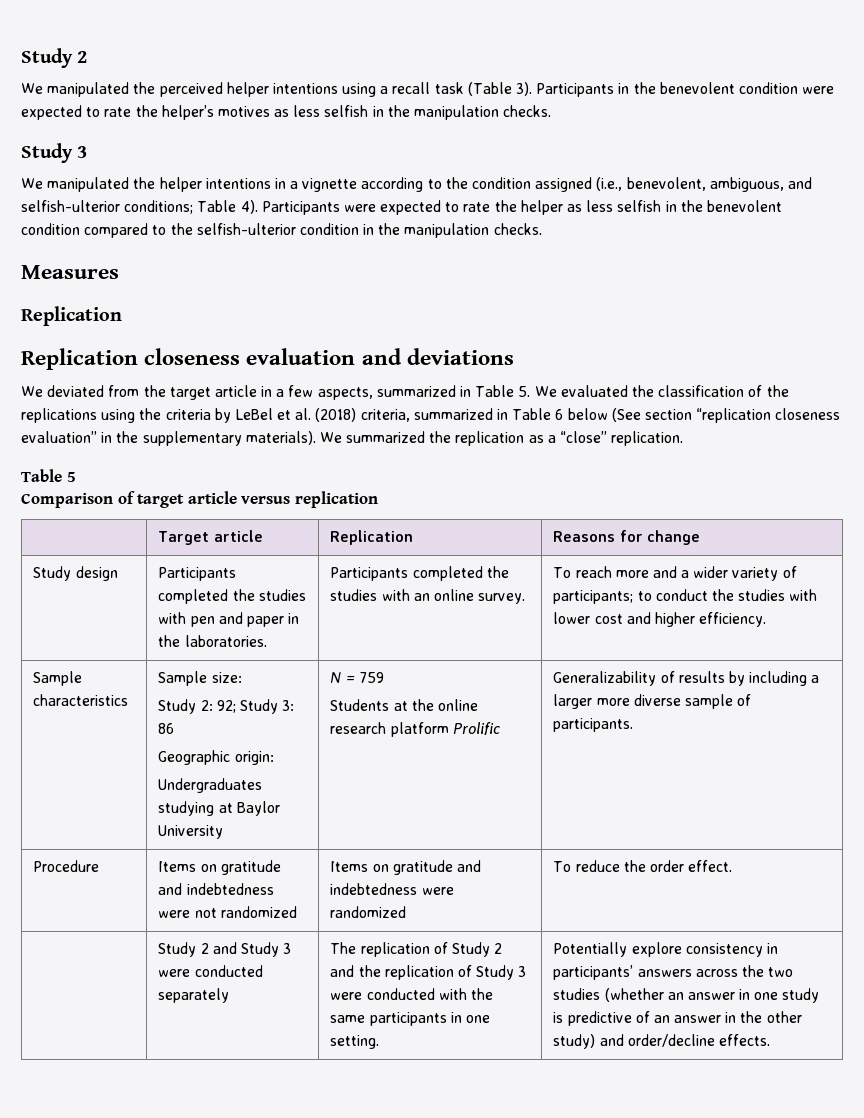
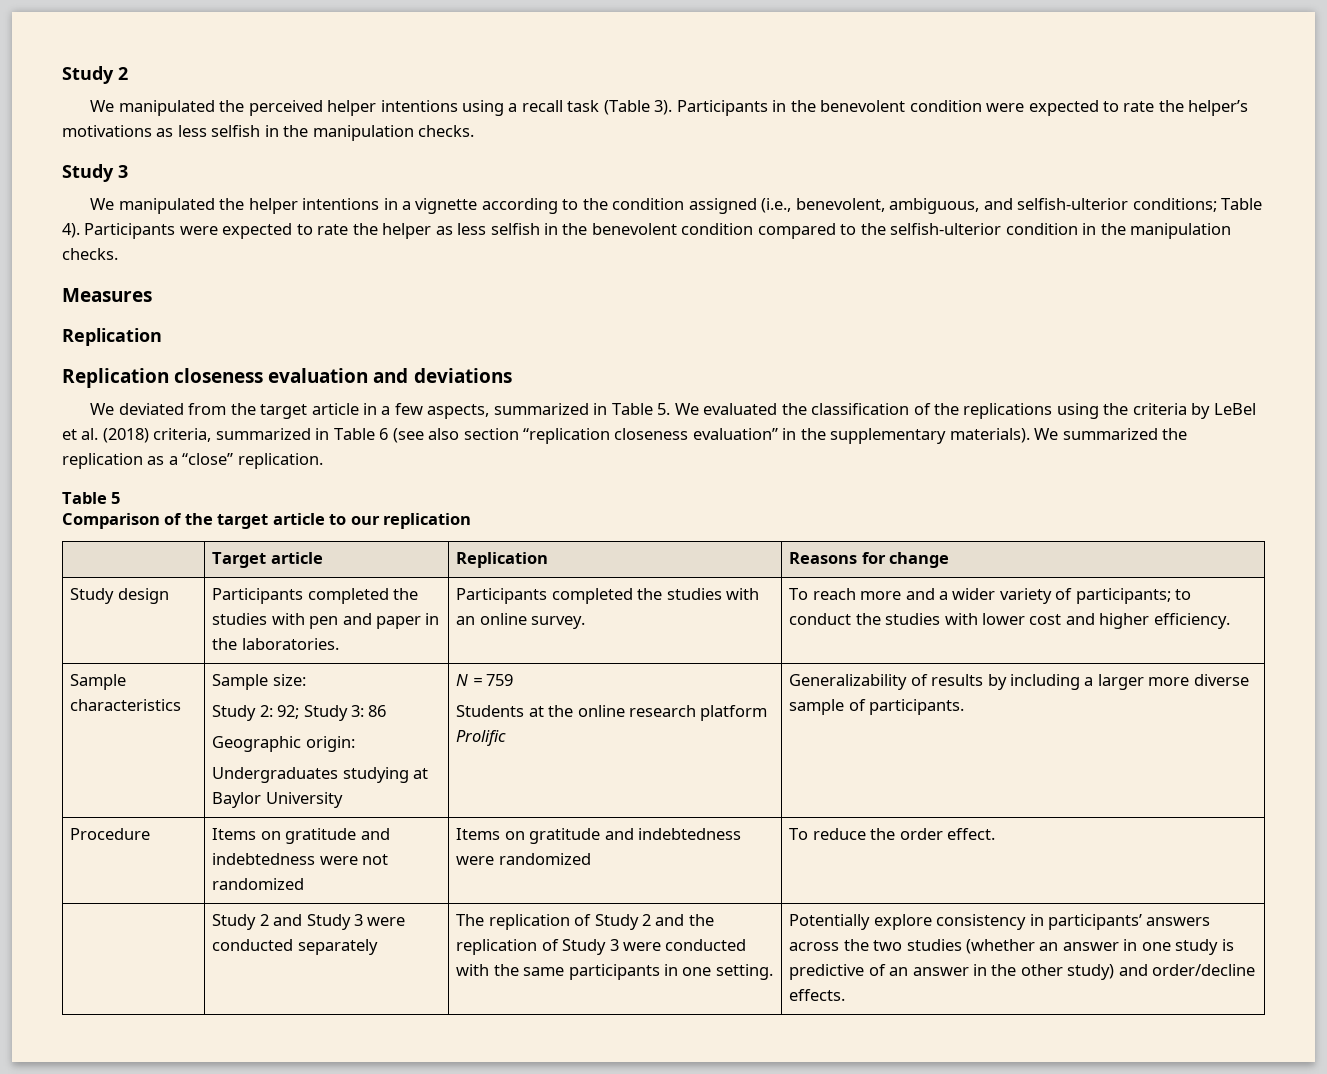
[217,106,270,117] motives -> [62,125,152,137] motivations
[567,408,641,422] below (See -> [392,428,460,443] (see also
[137,491,291,508] target article versus -> [184,513,380,529] the target article to our

